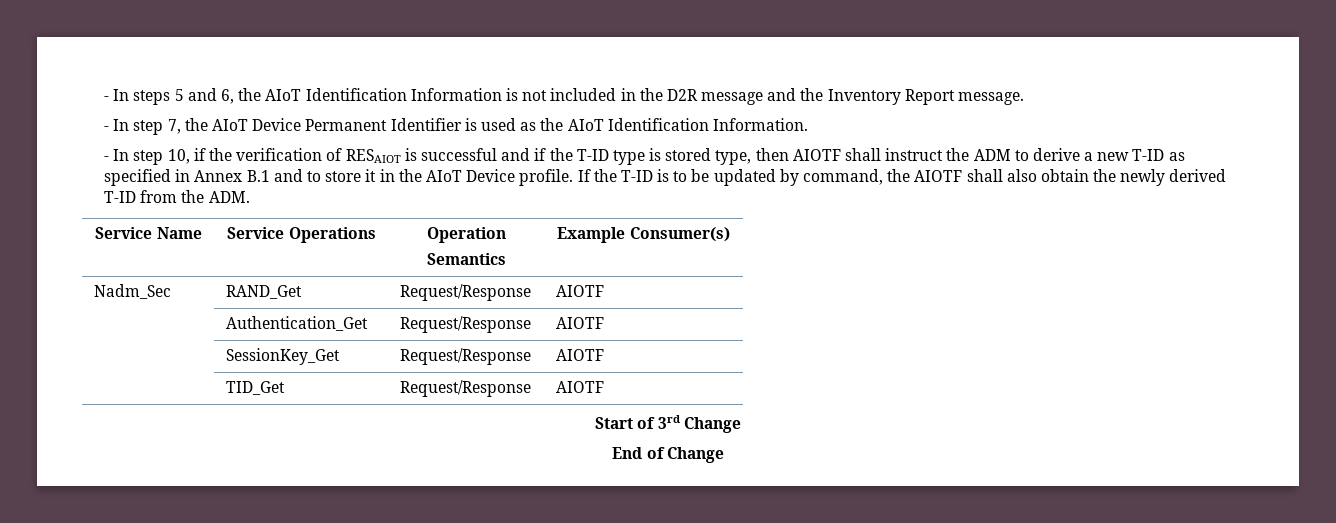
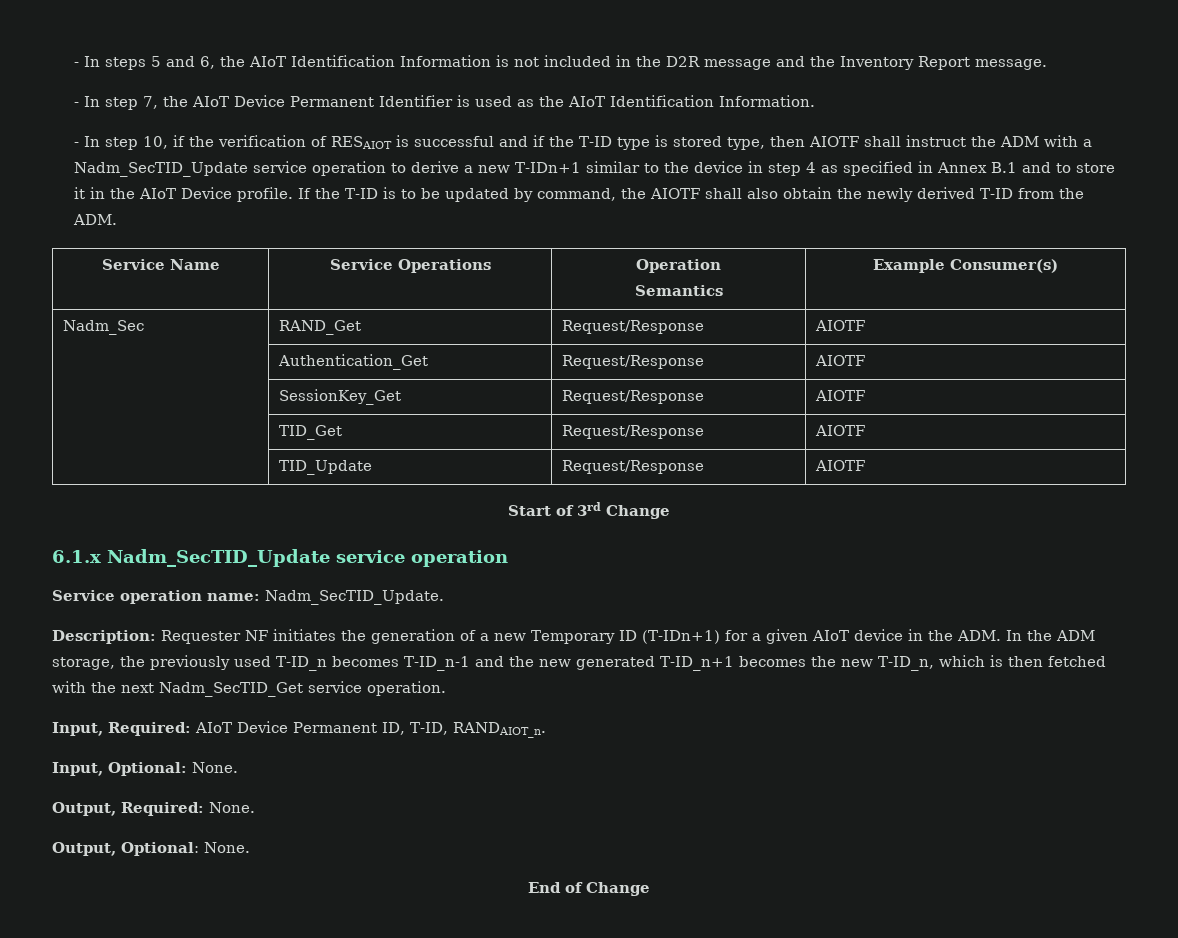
[1014,148,1165,161] to derive a new T-ID -> [1044,135,1093,147] [74,161,817,177] with a Nadm_SecTID_Update service operation to derive a new T-IDn+1 similar to the device in step 4
(604, 387) none -> [278,460,372,475] [561,460,704,474] [814,460,865,471] // | TID_Update | Request/Response | AIOTF
(741, 425) none -> [52,549,508,567] [52,590,444,605] [52,629,1095,644] [52,655,1106,671] [52,681,446,697] [52,721,546,738] [52,762,238,776] [52,802,255,816] [52,842,250,856] // 6.1.x Nadm_SecTID_Update service operation // Service operation name: Nadm_SecTID_Update. // Description: Requester NF initiates the generation of a new Temporary ID (T-IDn+1) for a given AIoT device in the ADM. In the ADM storage, the previously used T-ID_n becomes T-ID_n-1 and the new generated T-ID_n+1 becomes the new T-ID_n, which is then fetched with the next Nadm_SecTID_Get service operation. // Input, Required: AIoT Device Permanent ID, T-ID, RANDAIOT_n. // Input, Optional: None. // Output, Required: None. // Output, Optional: None.

